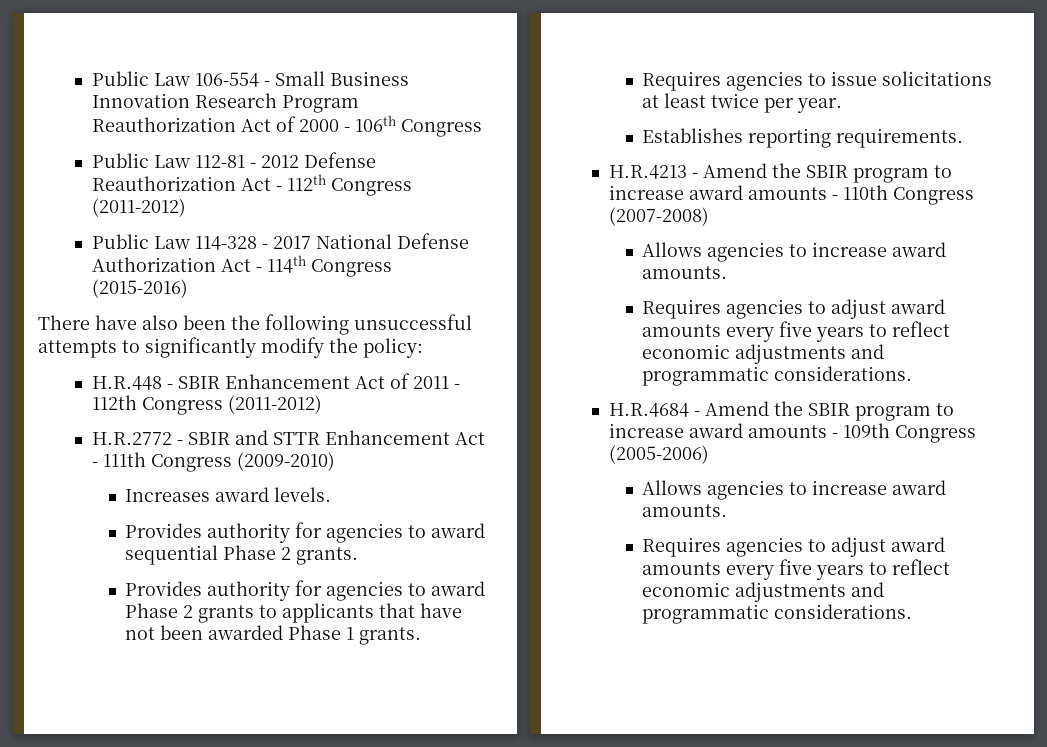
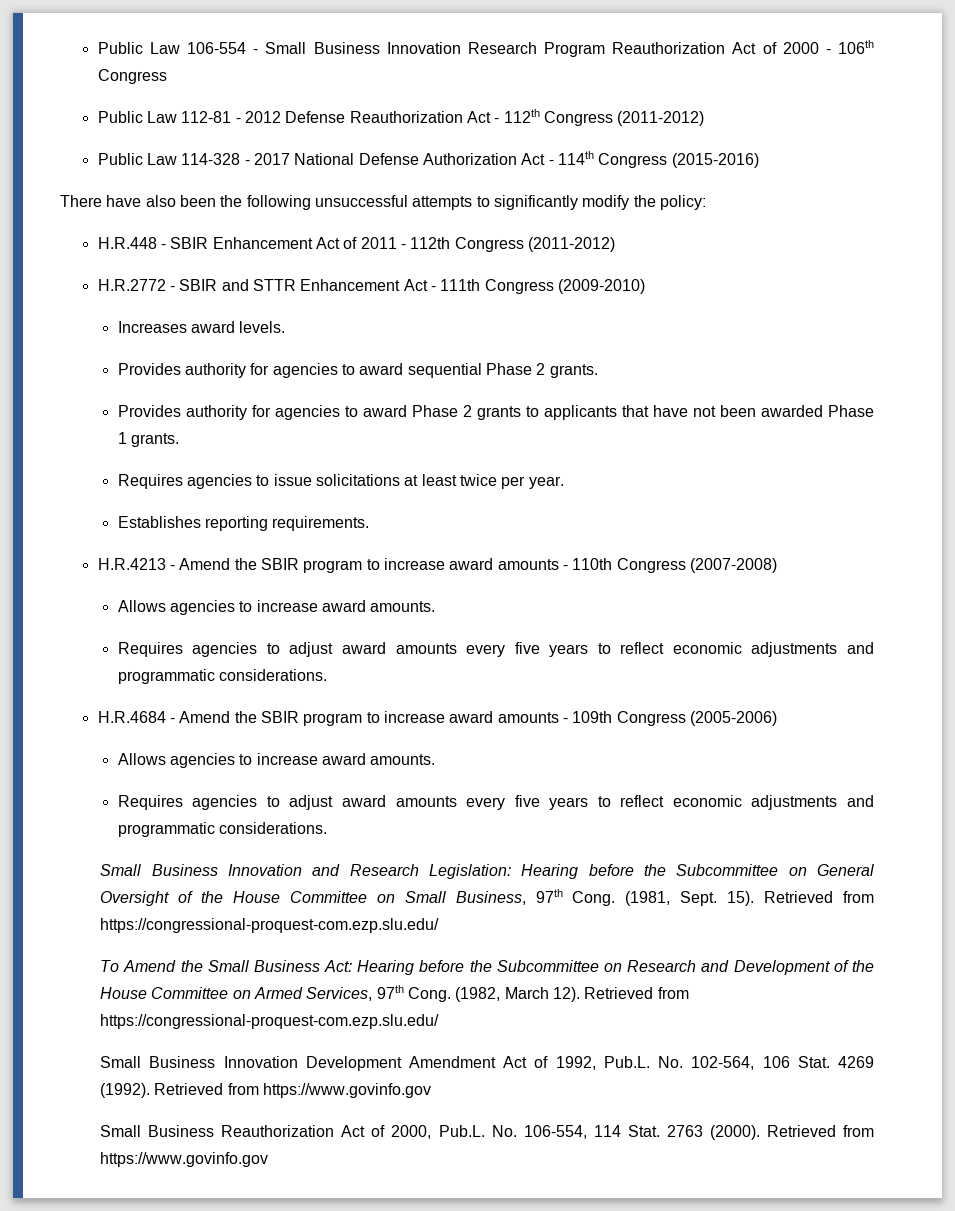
(913, 611) none -> [100,864,874,879] [100,889,875,906] [100,918,440,933] [100,960,875,975] [100,985,689,1002] [100,1014,440,1029] [100,1056,875,1071] [100,1083,432,1098] [100,1125,875,1140] [100,1152,269,1167] // Small Business Innovation and Research Legislation: Hearing before the Subcommittee on General Oversight of the House Committee on Small Business, 97th Cong. (1981, Sept. 15). Retrieved from https://congressional-proquest-com.ezp.slu.edu/ // To Amend the Small Business Act: Hearing before the Subcommittee on Research and Development of the House Committee on Armed Services, 97th Cong. (1982, March 12). Retrieved from https://congressional-proquest-com.ezp.slu.edu/ // Small Business Innovation Development Amendment Act of 1992, Pub.L. No. 102-564, 106 Stat. 4269 (1992). Retrieved from https://www.govinfo.gov // Small Business Reauthorization Act of 2000, Pub.L. No. 106-554, 114 Stat. 2763 (2000). Retrieved from https://www.govinfo.gov

